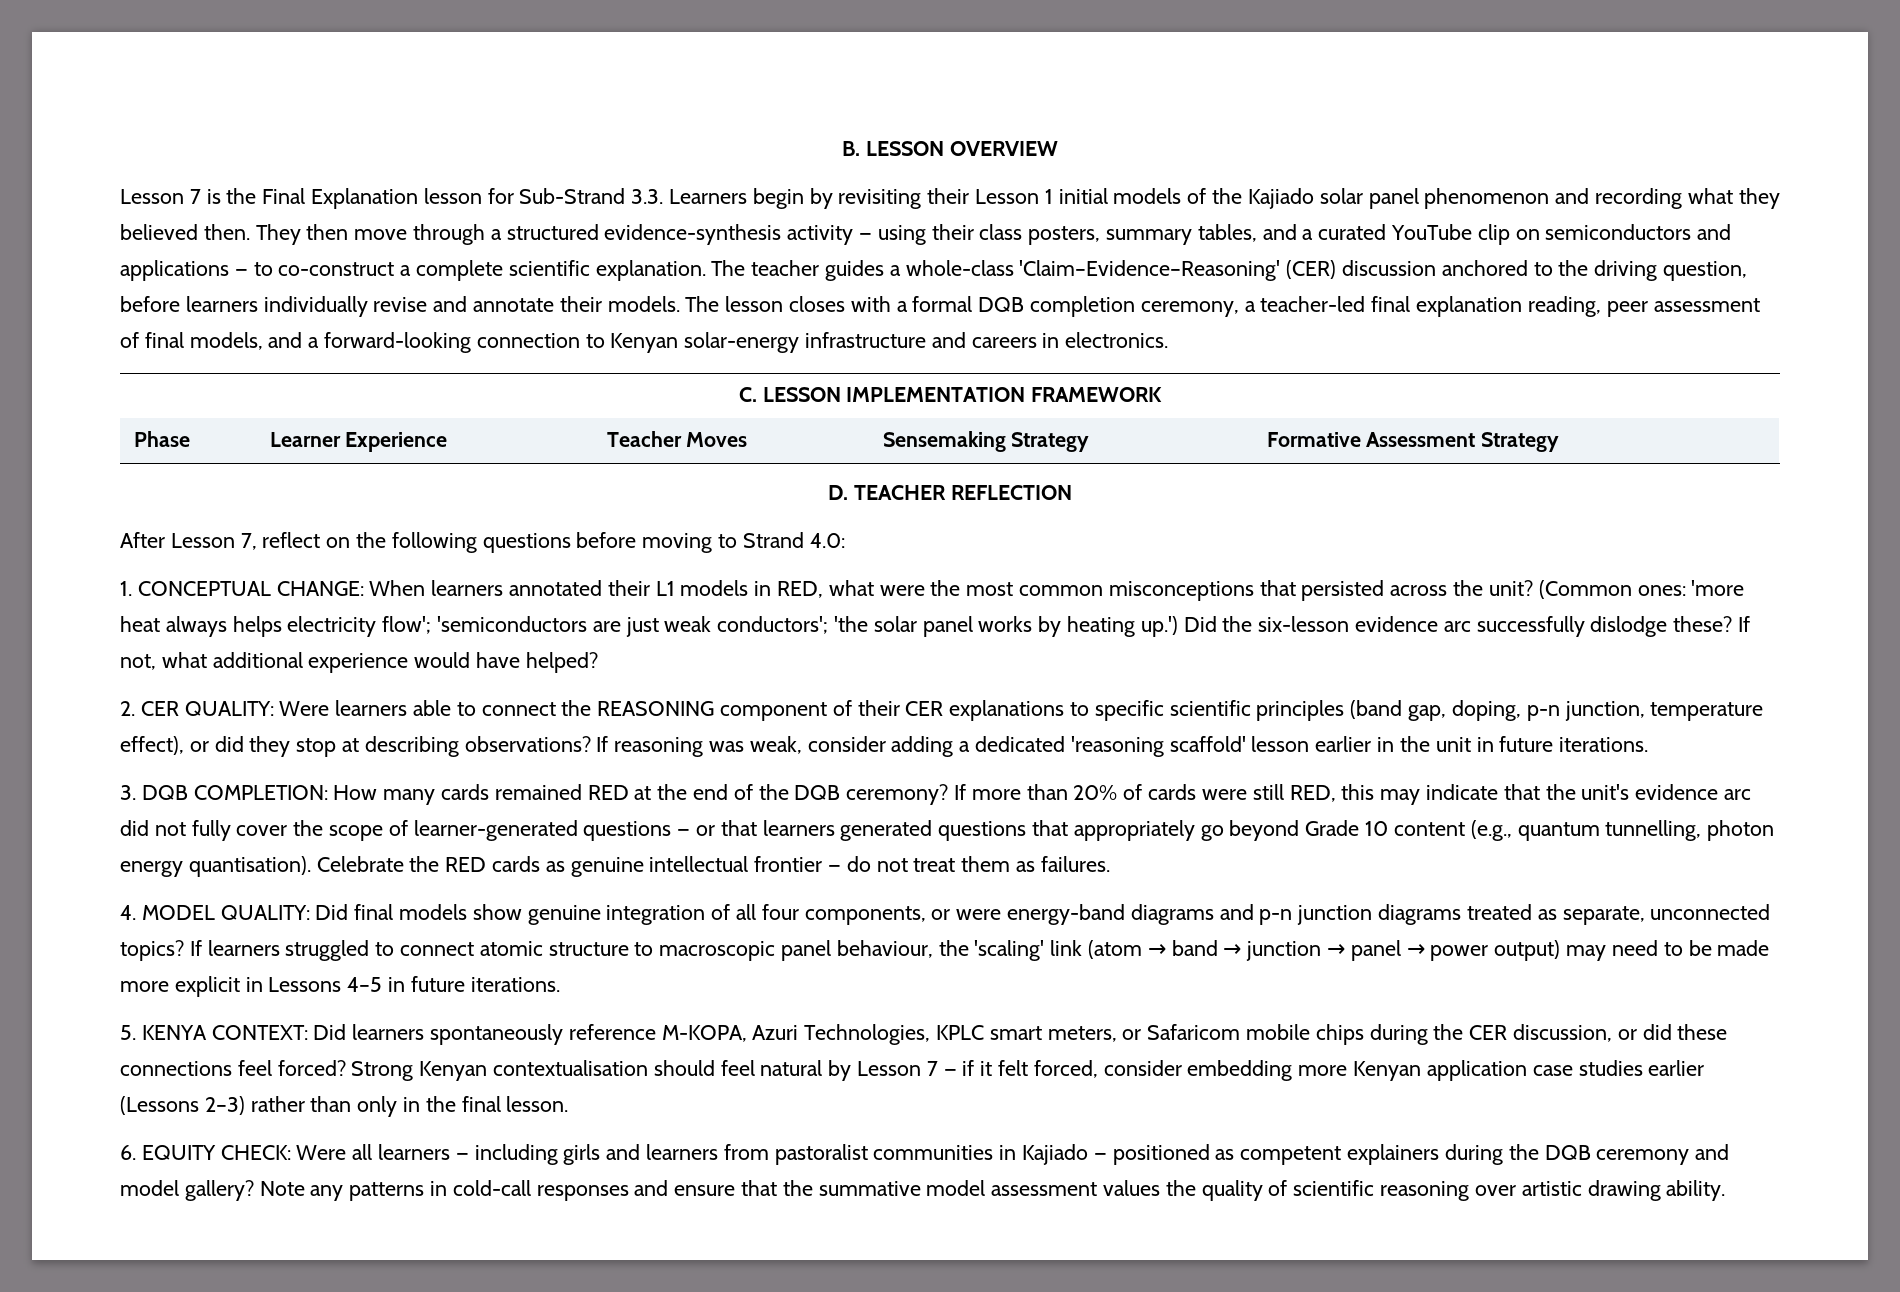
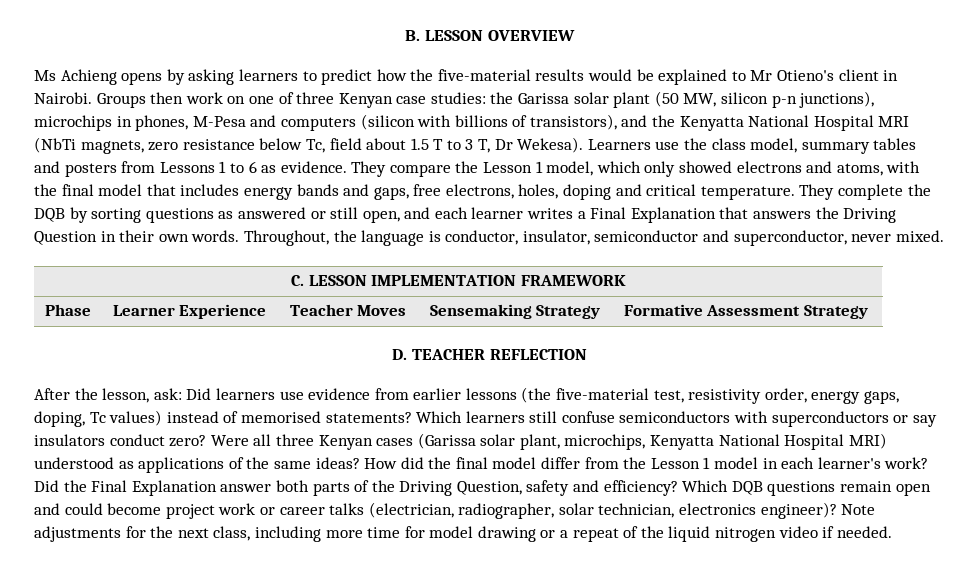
[120,188,1780,209] [120,224,1732,245] [120,260,1748,281] [120,296,1760,317] [120,332,1169,353] Lesson 7 is the Final Explanation lesson for Sub-Strand 3.3. Learners begin by revisiting their Lesson 1 initial models of the Kajiado solar panel phenomenon and recording what they believed then. They then move through a structured evidence-synthesis activity — using their class posters, summary tables, and a curated YouTube clip on semiconductors and applications — to co-construct a complete scientific explanation. The teacher guides a whole-class 'Claim–Evidence–Reasoning' (CER) discussion anchored to the driving question, before learners individually revise and annotate their models. The lesson closes with a formal DQB completion ceremony, a teacher-led final explanation reading, peer assessment of final models, and a forward-looking connection to Kenyan solar-energy infrastructure and careers in electronics. -> [34,69,899,85] [34,91,875,108] [34,114,910,131] [34,137,917,154] [34,161,921,177] [34,184,931,200] [34,207,897,223] [34,230,944,246] Ms Achieng opens by asking learners to predict how the five-material results would be explained to Mr Otieno's client in Nairobi. Groups then work on one of three Kenyan case studies: the Garissa solar plant (50 MW, silicon p-n junctions), microchips in phones, M-Pesa and computers (silicon with billions of transistors), and the Kenyatta National Hospital MRI (NbTi magnets, zero resistance below Tc, field about 1.5 T to 3 T, Dr Wekesa). Learners use the class model, summary tables and posters from Lessons 1 to 6 as evidence. They compare the Lesson 1 model, which only showed electrons and atoms, with the final model that includes energy bands and gaps, free electrons, holes, doping and critical temperature. They complete the DQB by sorting questions as answered or still open, and each learner writes a Final Explanation that answers the Driving Question in their own words. Throughout, the language is conductor, insulator, semiconductor and superconductor, never mixed.
[170,532,845,553] [120,580,1745,601] [120,616,1751,637] [120,652,598,673] [120,700,1764,721] [120,736,1649,757] [120,784,1751,805] [120,820,1775,841] [120,856,1110,877] [120,904,1771,925] [120,940,1770,961] [120,976,560,997] [120,1024,1728,1045] [120,1060,1705,1081] [120,1096,569,1117] [120,1144,1730,1165] [120,1180,1726,1201] Lesson 7, reflect on the following questions before moving to Strand 4.0: // 1. CONCEPTUAL CHANGE: When learners annotated their L1 models in RED, what were the most common misconceptions that persisted across the unit? (Common ones: 'more heat always helps electricity flow'; 'semiconductors are just weak conductors'; 'the solar panel works by heating up.') Did the six-lesson evidence arc successfully dislodge these? If not, what additional experience would have helped? // 2. CER QUALITY: Were learners able to connect the REASONING component of their CER explanations to specific scientific principles (band gap, doping, p-n junction, temperature effect), or did they stop at describing observations? If reasoning was weak, consider adding a dedicated 'reasoning scaffold' lesson earlier in the unit in future iterations. // 3. DQB COMPLETION: How many cards remained RED at the end of the DQB ceremony? If more than 20% of cards were still RED, this may indicate that the unit's evidence arc did not fully cover the scope of learner-generated questions — or that learners generated questions that appropriately go beyond Grade 10 content (e.g., quantum tunnelling, photon energy quantisation). Celebrate the RED cards as genuine intellectual frontier — do not treat them as failures. // 4. MODEL QUALITY: Did final models show genuine integration of all four components, or were energy-band diagrams and p-n junction diagrams treated as separate, unconnected topics? If learners struggled to connect atomic structure to macroscopic panel behaviour, the 'scaling' link (atom → band → junction → panel → power output) may need to be made more explicit in Lessons 4–5 in future iterations. // 5. KENYA CONTEXT: Did learners spontaneously reference M-KOPA, Azuri Technologies, KPLC smart meters, or Safaricom mobile chips during the CER discussion, or did these connections feel forced? Strong Kenyan contextualisation should feel natural by Lesson 7 — if it felt forced, consider embedding more Kenyan application case studies earlier (Lessons 2–3) rather than only in the final lesson. // 6. EQUITY CHECK: Were all learners — including girls and learners from pastoralist communities in Kajiado — positioned as competent explainers during the DQB ceremony and model gallery? Note any patterns in cold-call responses and ensure that the summative model assessment values the quality of scientific reasoning over artistic drawing ability. -> [74,387,900,404] [34,410,937,427] [34,433,887,450] [34,457,929,473] [34,480,931,496] [34,502,876,519] [34,526,892,542] the lesson, ask: Did learners use evidence from earlier lessons (the five-material test, resistivity order, energy gaps, doping, Tc values) instead of memorised statements? Which learners still confuse semiconductors with superconductors or say insulators conduct zero? Were all three Kenyan cases (Garissa solar plant, microchips, Kenyatta National Hospital MRI) understood as applications of the same ideas? How did the final model differ from the Lesson 1 model in each learner's work? Did the Final Explanation answer both parts of the Driving Question, safety and efficiency? Which DQB questions remain open and could become project work or career talks (electrician, radiographer, solar technician, electronics engineer)? Note adjustments for the next class, including more time for model drawing or a repeat of the liquid nitrogen video if needed.

